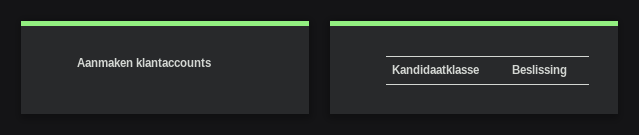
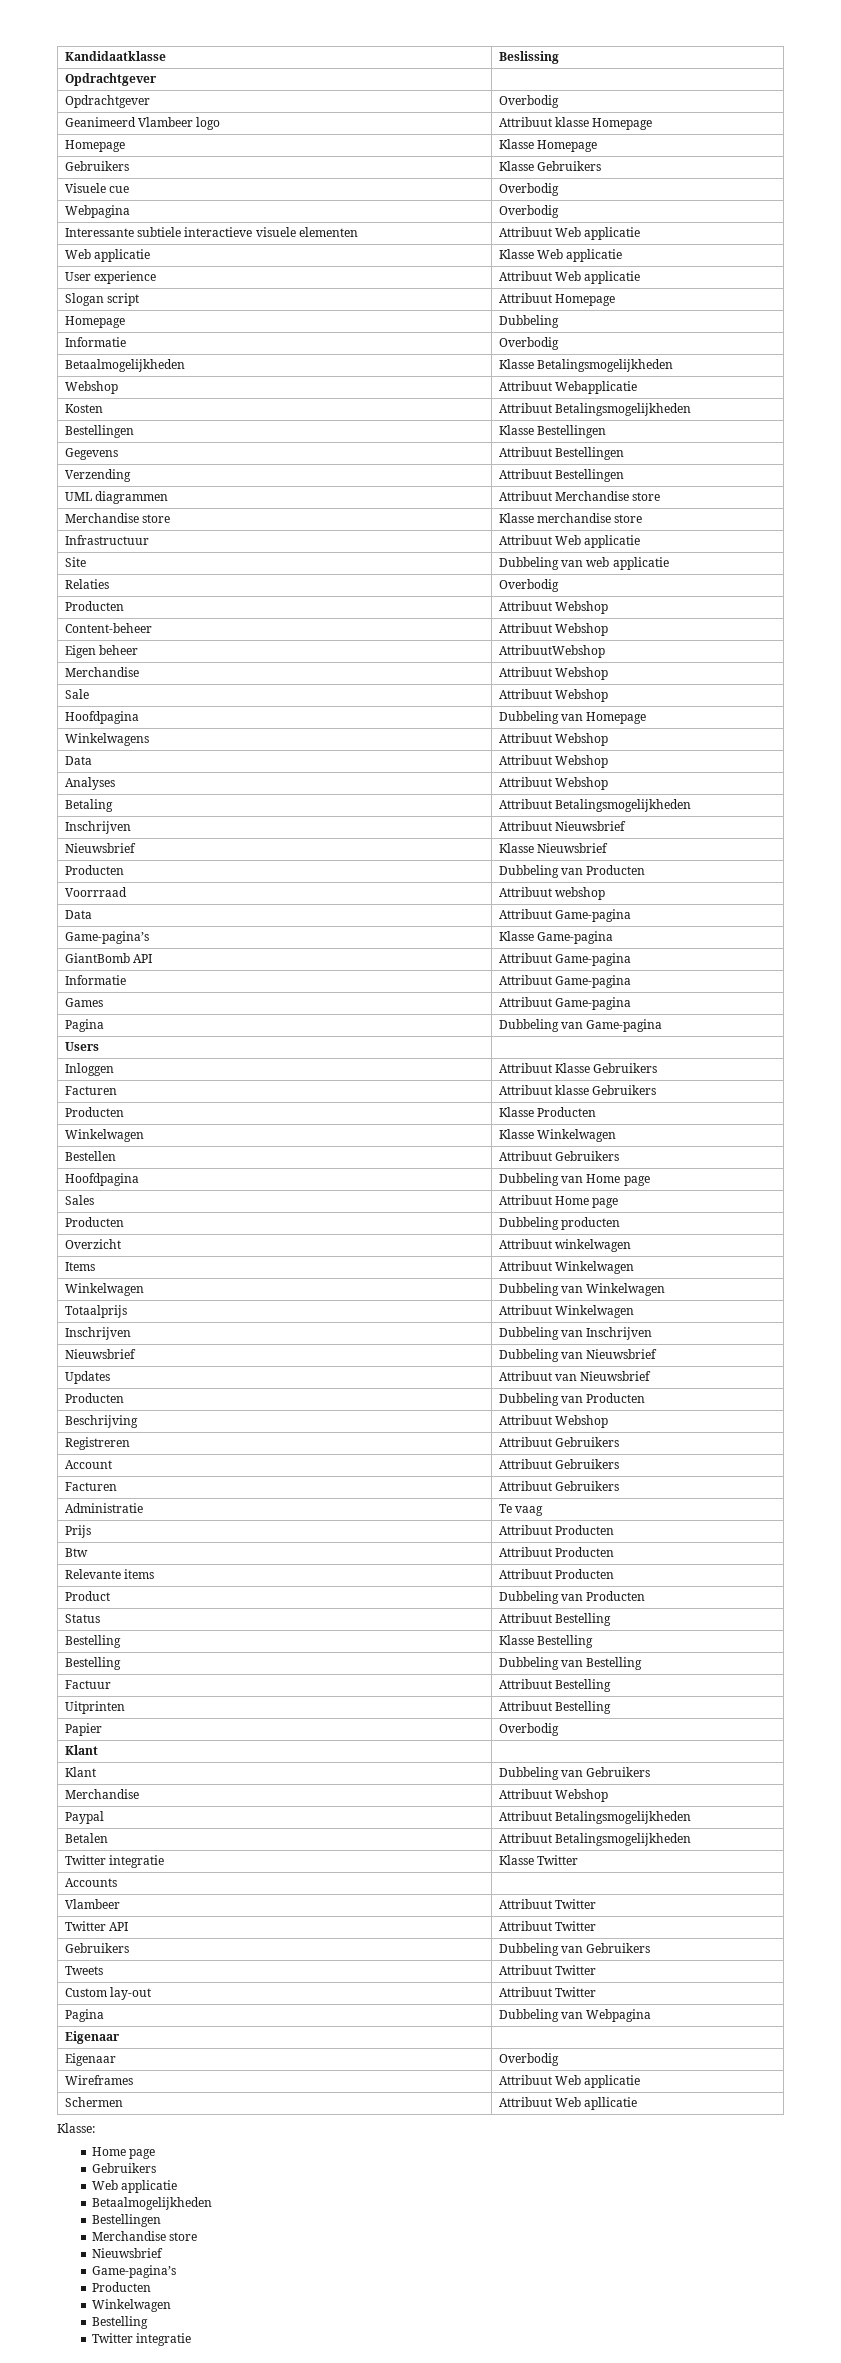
[77,58,212,67] Aanmaken klantaccounts // -> (64, 56) none
(567, 71) none -> [64,73,157,86] [64,95,150,108] [498,95,559,108] [64,117,221,130] [498,117,653,130] [64,140,125,152] [498,139,598,152] [64,161,129,171] [498,161,602,171] [64,183,130,193] [498,183,559,196] [64,205,130,218] [498,205,559,218] [64,227,358,237] [498,227,641,240] [64,249,151,262] [498,249,623,262] [64,271,157,284] [498,271,641,284] [64,293,140,306] [498,293,616,306] [64,316,125,328] [498,315,559,328] [64,337,126,347] [498,337,559,350] [64,359,185,372] [498,359,674,372] [64,381,118,394] [498,381,638,394] [64,404,103,413] [498,403,692,416] [64,425,134,438] [498,425,607,438] [64,448,118,460] [498,447,625,460] [64,469,131,482] [498,469,625,482] [64,491,169,504] [498,491,661,501] [64,513,171,523] [498,513,643,523] [64,535,149,545] [498,535,641,548] [64,557,86,567] [498,557,669,570] [64,579,109,589] [498,579,559,592] [64,601,124,611] [498,601,609,614] [64,623,152,633] [498,623,609,636] [64,645,139,658] [498,645,605,658] [64,667,139,677] [498,667,609,680] [64,689,89,699] [498,689,609,702] [64,711,139,724] [498,711,647,724] [64,733,149,746] [498,733,609,746] [64,756,92,765] [498,755,609,768] [64,777,115,790] [498,777,609,790] [64,799,113,812] [498,799,692,812] [64,821,131,834] [498,821,627,831] [64,843,136,853] [498,843,609,853] [64,865,124,875] [498,865,646,878] [64,887,127,897] [498,887,606,900] [64,910,92,919] [498,909,632,922] [64,931,149,944] [498,931,614,944] [64,953,153,963] [498,953,632,966] [64,975,126,985] [498,975,632,988] [64,998,103,1007] [498,997,632,1010] [64,1019,104,1032] [498,1019,663,1032] [64,1042,99,1051] [64,1063,114,1076] [498,1063,658,1073] [64,1086,117,1095] [498,1085,657,1095] [64,1107,124,1117] [498,1107,597,1117] [64,1129,144,1142] [498,1129,617,1142] [64,1151,116,1161] [498,1151,620,1161] [64,1173,139,1186] [498,1173,650,1186] [64,1195,94,1205] [498,1195,619,1208] [64,1217,124,1227] [498,1217,621,1230] [64,1239,121,1249] [498,1239,632,1252] [64,1262,95,1271] [498,1261,635,1274] [64,1283,144,1296] [498,1283,666,1296] [64,1305,127,1318] [498,1305,635,1318] [64,1327,131,1340] [498,1327,653,1340] [64,1349,136,1359] [498,1349,658,1362] [64,1371,110,1384] [498,1371,652,1381] [64,1393,124,1403] [498,1393,646,1406] [64,1415,138,1428] [498,1415,609,1428] [64,1437,130,1450] [498,1437,620,1447] [64,1460,112,1469] [498,1459,620,1469] [64,1482,117,1491] [498,1481,620,1491] [64,1503,143,1513] [498,1504,544,1516] [64,1525,91,1538] [498,1525,615,1535] [64,1548,88,1557] [498,1547,615,1557] [64,1569,155,1579] [498,1569,615,1579] [64,1591,110,1601] [498,1591,646,1604] [64,1614,100,1623] [498,1613,612,1626] [64,1635,121,1648] [498,1635,594,1648] [64,1657,121,1670] [498,1657,643,1670] [64,1680,111,1689] [498,1679,612,1692] [64,1701,125,1714] [498,1701,612,1714] [64,1723,102,1736] [498,1723,559,1736] [64,1745,98,1755] [64,1767,96,1777] [498,1767,651,1780] [64,1789,139,1799] [498,1789,609,1802] [64,1811,104,1824] [498,1811,692,1824] [64,1833,108,1843] [498,1833,692,1846] [64,1855,165,1868] [498,1855,579,1865] [64,1878,117,1887] [64,1899,120,1909] [498,1899,597,1909] [64,1921,129,1931] [498,1921,597,1931] [64,1943,129,1953] [498,1943,651,1956] [64,1966,103,1975] [498,1965,597,1975] [64,1987,152,2000] [498,1987,597,1997] [64,2009,104,2022] [498,2009,652,2022] [64,2031,120,2044] [64,2053,116,2066] [498,2053,559,2066] [64,2075,133,2085] [498,2075,641,2088] [64,2097,123,2107] [498,2097,638,2110] [57,2123,95,2133] [91,2147,156,2159] [91,2163,156,2173] [91,2180,178,2193] [91,2197,212,2210] [91,2214,161,2227] [91,2231,198,2241] [91,2248,163,2258] [91,2265,176,2278] [91,2282,151,2292] [91,2299,171,2312] [91,2316,148,2329] [91,2333,192,2346] // Opdrachtgever | // Opdrachtgever | Overbodig // Geanimeerd Vlambeer logo | Attribuut klasse Homepage // Homepage | Klasse Homepage // Gebruikers | Klasse Gebruikers // Visuele cue | Overbodig // Webpagina | Overbodig // Interessante subtiele interactieve visuele elementen | Attribuut Web applicatie // Web applicatie | Klasse Web applicatie // User experience | Attribuut Web applicatie // Slogan script | Attribuut Homepage // Homepage | Dubbeling // Informatie | Overbodig // Betaalmogelijkheden | Klasse Betalingsmogelijkheden // Webshop | Attribuut Webapplicatie // Kosten | Attribuut Betalingsmogelijkheden // Bestellingen | Klasse Bestellingen // Gegevens | Attribuut Bestellingen // Verzending | Attribuut Bestellingen // UML diagrammen | Attribuut Merchandise store // Merchandise store | Klasse merchandise store // Infrastructuur | Attribuut Web applicatie // Site | Dubbeling van web applicatie // Relaties | Overbodig // Producten | Attribuut Webshop // Content-beheer | Attribuut Webshop // Eigen beheer | AttribuutWebshop // Merchandise | Attribuut Webshop // Sale | Attribuut Webshop // Hoofdpagina | Dubbeling van Homepage // Winkelwagens | Attribuut Webshop // Data | Attribuut Webshop // Analyses | Attribuut Webshop // Betaling | Attribuut Betalingsmogelijkheden // Inschrijven | Attribuut Nieuwsbrief // Nieuwsbrief | Klasse Nieuwsbrief // Producten | Dubbeling van Producten // Voorrraad | Attribuut webshop // Data | Attribuut Game-pagina // Game-pagina’s | Klasse Game-pagina // GiantBomb API | Attribuut Game-pagina // Informatie | Attribuut Game-pagina // Games | Attribuut Game-pagina // Pagina | Dubbeling van Game-pagina // Users | // Inloggen | Attribuut Klasse Gebruikers // Facturen | Attribuut klasse Gebruikers // Producten | Klasse Producten // Winkelwagen | Klasse Winkelwagen // Bestellen | Attribuut Gebruikers // Hoofdpagina | Dubbeling van Home page // Sales | Attribuut Home page // Producten | Dubbeling producten // Overzicht | Attribuut winkelwagen // Items | Attribuut Winkelwagen // Winkelwagen | Dubbeling van Winkelwagen // Totaalprijs | Attribuut Winkelwagen // Inschrijven | Dubbeling van Inschrijven // Nieuwsbrief | Dubbeling van Nieuwsbrief // Updates | Attribuut van Nieuwsbrief // Producten | Dubbeling van Producten // Beschrijving | Attribuut Webshop // Registreren | Attribuut Gebruikers // Account | Attribuut Gebruikers // Facturen | Attribuut Gebruikers // Administratie | Te vaag // Prijs | Attribuut Producten // Btw | Attribuut Producten // Relevante items | Attribuut Producten // Product | Dubbeling van Producten // Status | Attribuut Bestelling // Bestelling | Klasse Bestelling // Bestelling | Dubbeling van Bestelling // Factuur | Attribuut Bestelling // Uitprinten | Attribuut Bestelling // Papier | Overbodig // Klant | // Klant | Dubbeling van Gebruikers // Merchandise | Attribuut Webshop // Paypal | Attribuut Betalingsmogelijkheden // Betalen | Attribuut Betalingsmogelijkheden // Twitter integratie | Klasse Twitter // Accounts | // Vlambeer | Attribuut Twitter // Twitter API | Attribuut Twitter // Gebruikers | Dubbeling van Gebruikers // Tweets | Attribuut Twitter // Custom lay-out | Attribuut Twitter // Pagina | Dubbeling van Webpagina // Eigenaar | // Eigenaar | Overbodig // Wireframes | Attribuut Web applicatie // Schermen | Attribuut Web apllicatie // Klasse: // Home page // Gebruikers // Web applicatie // Betaalmogelijkheden // Bestellingen // Merchandise store // Nieuwsbrief // Game-pagina’s // Producten // Winkelwagen // Bestelling // Twitter integratie

